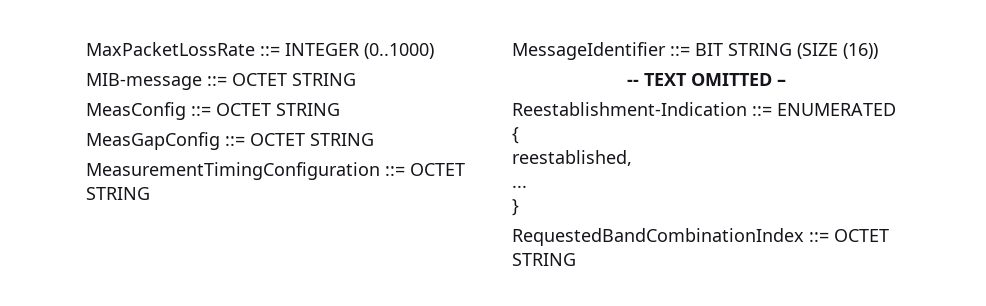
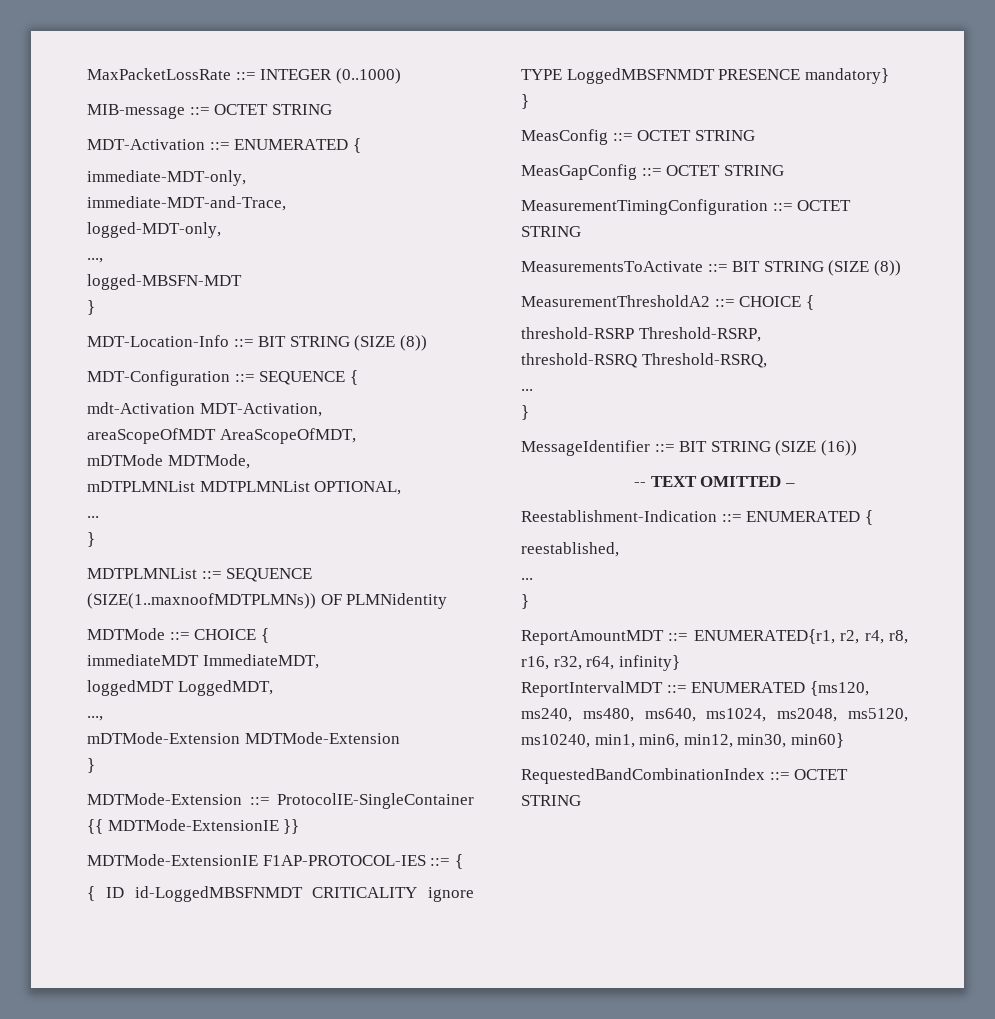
(356, 79) none -> [87,138,361,153] [87,170,246,186] [87,196,286,211] [87,222,221,238] [87,258,103,263] [87,274,242,290] [87,300,95,315] [87,335,427,351] [87,370,358,386] [87,402,322,417] [87,428,356,444] [87,454,250,469] [87,481,402,495] [87,516,99,518] [87,532,95,547] [87,568,313,582] [87,593,448,609] [87,628,269,643] [87,654,319,669] [87,680,273,696] [87,716,103,721] [87,732,400,744] [87,758,95,773] [87,793,474,809] [87,819,300,834] [87,854,463,869] [87,886,474,902] [521,68,889,84] [521,94,529,109] // MDT-Activation ::= ENUMERATED { // immediate-MDT-only, // immediate-MDT-and-Trace, // logged-MDT-only, // ..., // logged-MBSFN-MDT // } // MDT-Location-Info ::= BIT STRING (SIZE (8)) // MDT-Configuration ::= SEQUENCE { // mdt-Activation MDT-Activation, // areaScopeOfMDT AreaScopeOfMDT, // mDTMode MDTMode, // mDTPLMNList MDTPLMNList OPTIONAL, // ... // } // MDTPLMNList ::= SEQUENCE (SIZE(1..maxnoofMDTPLMNs)) OF PLMNidentity // MDTMode ::= CHOICE { // immediateMDT ImmediateMDT, // loggedMDT LoggedMDT, // ..., // mDTMode-Extension MDTMode-Extension // } // MDTMode-Extension ::= ProtocolIE-SingleContainer {{ MDTMode-ExtensionIE }} // MDTMode-ExtensionIE F1AP-PROTOCOL-IES ::= { // { ID id-LoggedMBSFNMDT CRITICALITY ignore TYPE LoggedMBSFNMDT PRESENCE mandatory} // }
(150, 193) none -> [521,260,901,276] [521,295,814,310] [521,327,761,342] [521,353,767,368] [521,389,533,391] [521,405,529,420] // MeasurementsToActivate ::= BIT STRING (SIZE (8)) // MeasurementThresholdA2 ::= CHOICE { // threshold-RSRP Threshold-RSRP, // threshold-RSRQ Threshold-RSRQ, // ... // }
(519, 207) none -> [521,629,908,645] [521,655,680,671] [521,681,869,697] [521,708,908,722] [521,733,844,748] // ReportAmountMDT ::= ENUMERATED{r1, r2, r4, r8, r16, r32, r64, infinity} // ReportIntervalMDT ::= ENUMERATED {ms120, ms240, ms480, ms640, ms1024, ms2048, ms5120, ms10240, min1, min6, min12, min30, min60}

